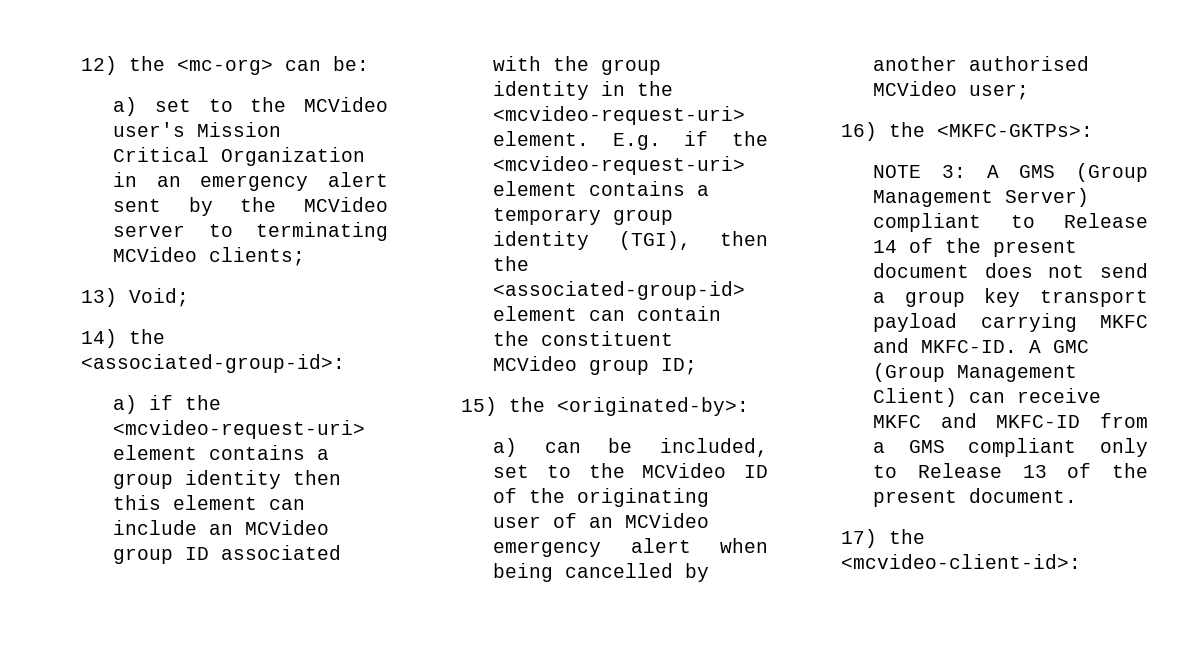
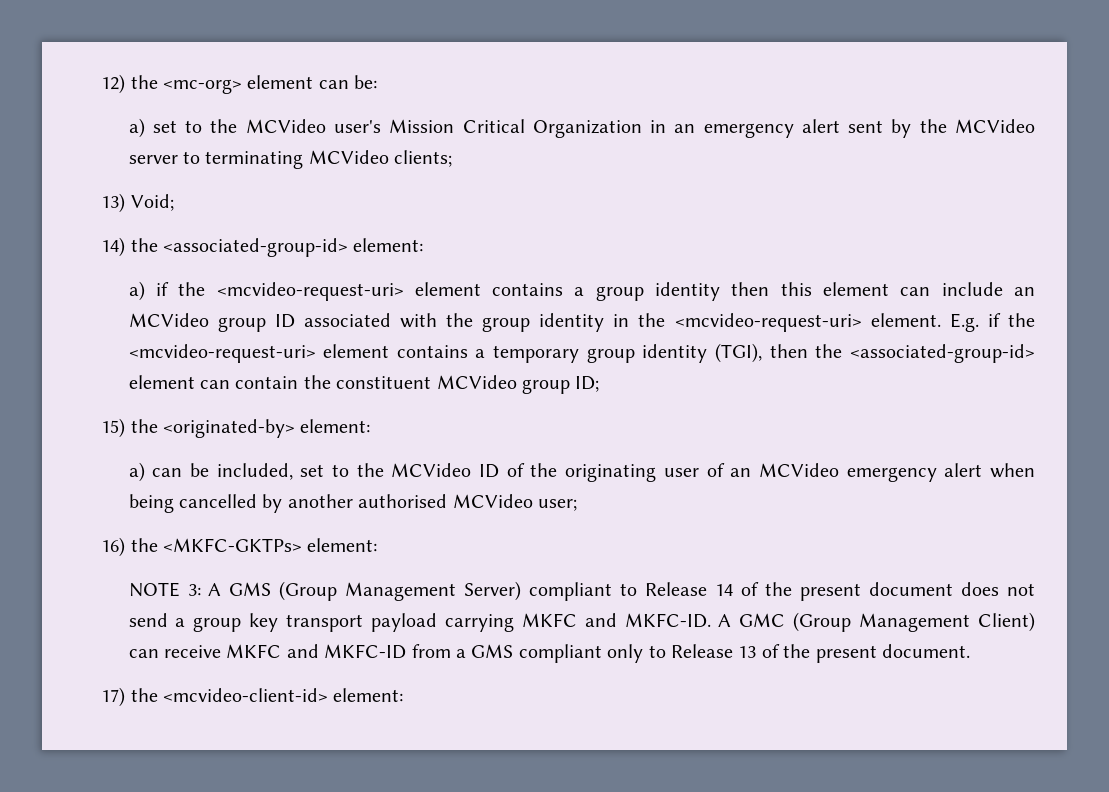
(274, 67) none -> [247,75,314,89] element
[81,354,346,373] <associated-group-id>: -> [163,238,424,257] <associated-group-id> element:
[557,397,750,416] <originated-by>: -> [163,419,371,438] <originated-by> element:
[937,124,1094,137] <MKFC-GKTPs>: -> [163,538,378,552] <MKFC-GKTPs> element:
[841,554,1082,569] <mcvideo-client-id>: -> [163,688,404,702] <mcvideo-client-id> element:

